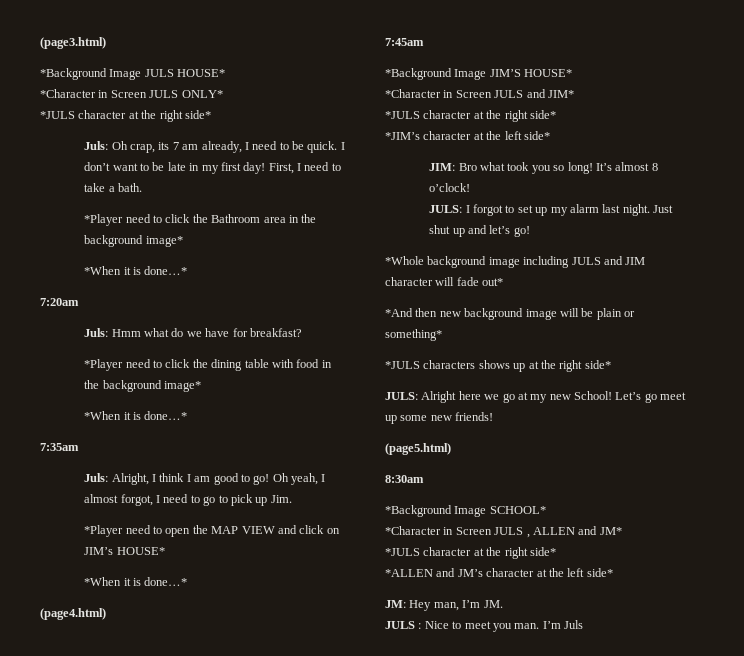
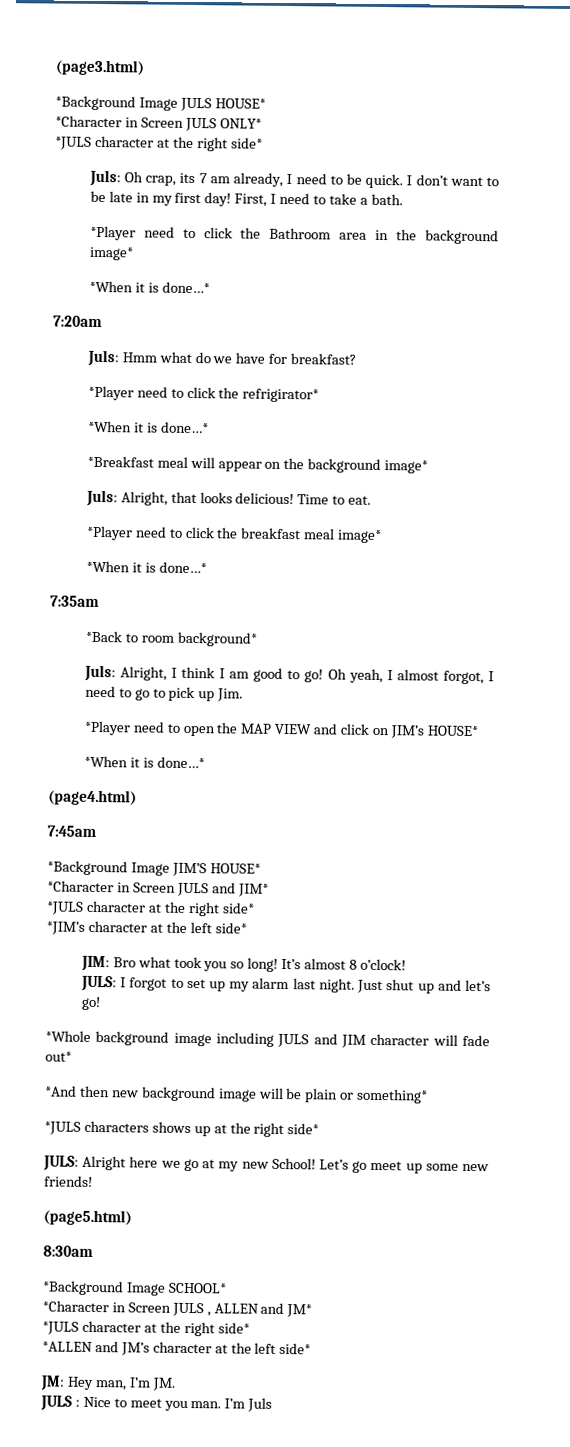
[211,359,332,371] [84,380,162,392] dining table with food in the background -> [242,388,320,403] [87,420,209,434] [86,455,429,474] [85,489,372,507] [85,525,336,541] refrigirator* // *When it is done…* // *Breakfast meal will appear on the background image* // Juls: Alright, that looks delicious! Time to eat. // *Player need to click the breakfast meal
(79, 447) none -> [84,630,257,647] // *Back to room background*

